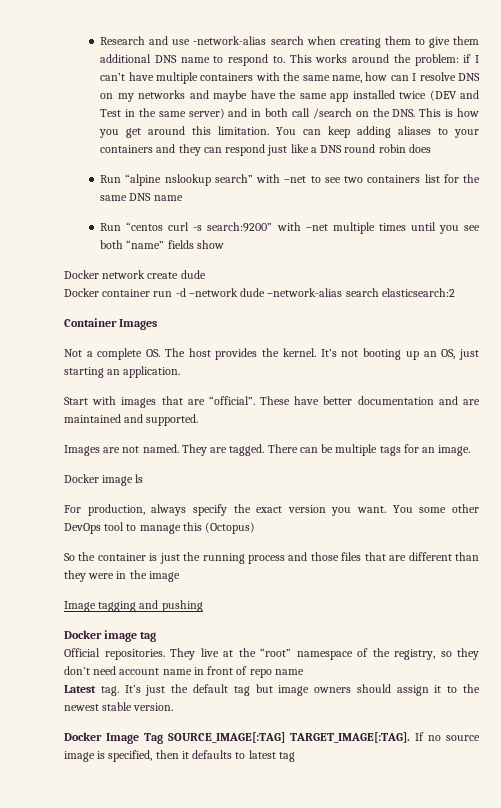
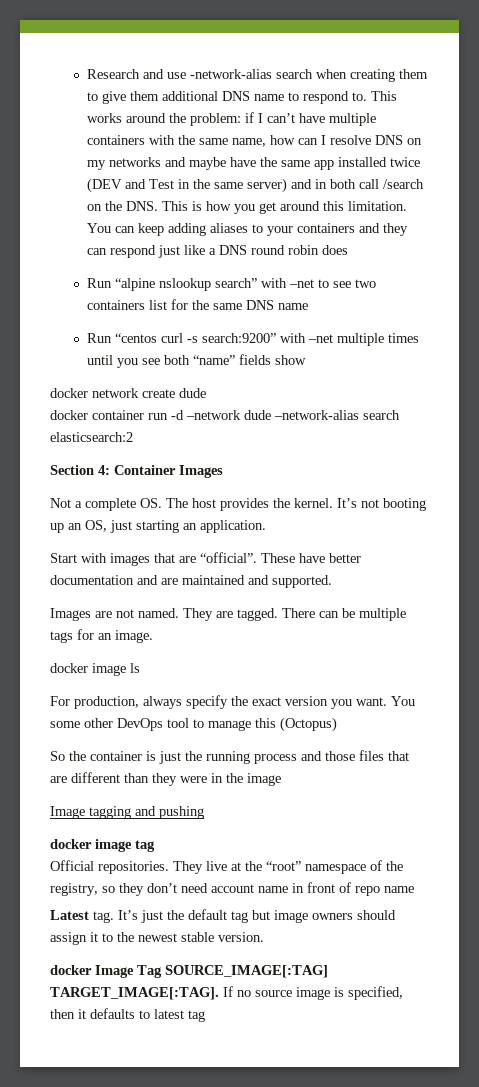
[64,270,99,279] Docker -> [50,388,88,398] docker
[64,288,99,297] Docker -> [50,410,88,420] docker
(455, 292) none -> [50,465,110,475] Section 4:
[64,474,99,483] Docker -> [50,663,88,673] docker
[64,630,102,639] Docker -> [50,839,92,849] docker
[64,732,102,741] Docker -> [50,965,92,975] docker

